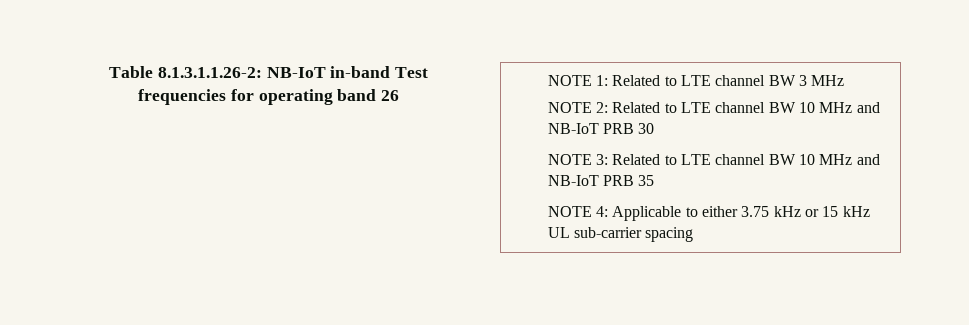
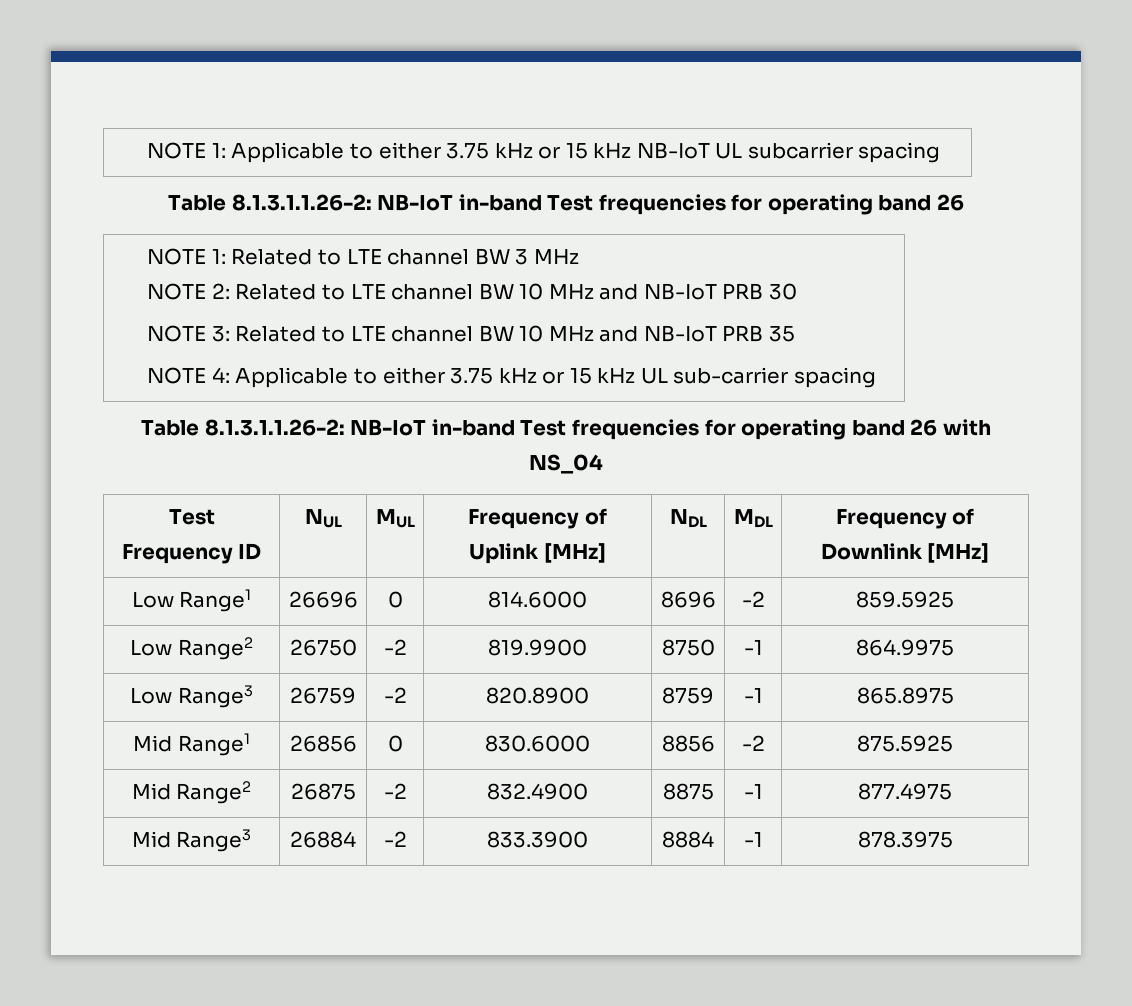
(109, 72) none -> [147,142,941,163] NOTE 1: Applicable to either 3.75 kHz or 15 kHz NB-IoT UL subcarrier spacing //
(694, 234) none -> [141,419,991,440] [529,454,603,474] [168,509,215,525] [121,543,262,564] [304,509,342,528] [375,509,415,528] [468,508,607,529] [469,543,606,564] [669,509,707,528] [733,509,773,528] [835,508,975,529] [820,543,990,563] [131,589,252,612] [288,591,358,608] [387,591,403,608] [488,591,587,608] [660,591,716,608] [741,591,765,607] [856,591,954,608] [130,637,253,660] [289,639,357,656] [383,639,407,655] [488,639,587,656] [661,639,715,656] [743,640,763,655] [856,639,954,656] [130,685,253,708] [290,687,356,704] [383,687,407,703] [486,687,589,704] [662,687,714,704] [743,688,763,703] [856,687,954,704] [133,733,250,756] [289,735,357,752] [387,735,403,752] [485,735,590,752] [661,735,715,752] [741,735,765,751] [857,735,953,752] [131,781,252,804] [290,783,356,800] [383,783,407,799] [487,783,588,800] [662,783,714,800] [743,784,763,799] [858,783,952,800] [131,829,252,852] [290,831,356,848] [383,831,407,847] [487,831,588,848] [662,831,714,848] [743,832,763,847] [857,831,953,848] // Table 8.1.3.1.1.26-2: NB-IoT in-band Test frequencies for operating band 26 with NS_04 // Test Frequency ID | NUL | MUL | Frequency of Uplink [MHz] | NDL | MDL | Frequency of Downlink [MHz] // Low Range1 | 26696 | 0 | 814.6000 | 8696 | -2 | 859.5925 // Low Range2 | 26750 | -2 | 819.9900 | 8750 | -1 | 864.9975 // Low Range3 | 26759 | -2 | 820.8900 | 8759 | -1 | 865.8975 // Mid Range1 | 26856 | 0 | 830.6000 | 8856 | -2 | 875.5925 // Mid Range2 | 26875 | -2 | 832.4900 | 8875 | -1 | 877.4975 // Mid Range3 | 26884 | -2 | 833.3900 | 8884 | -1 | 878.3975

